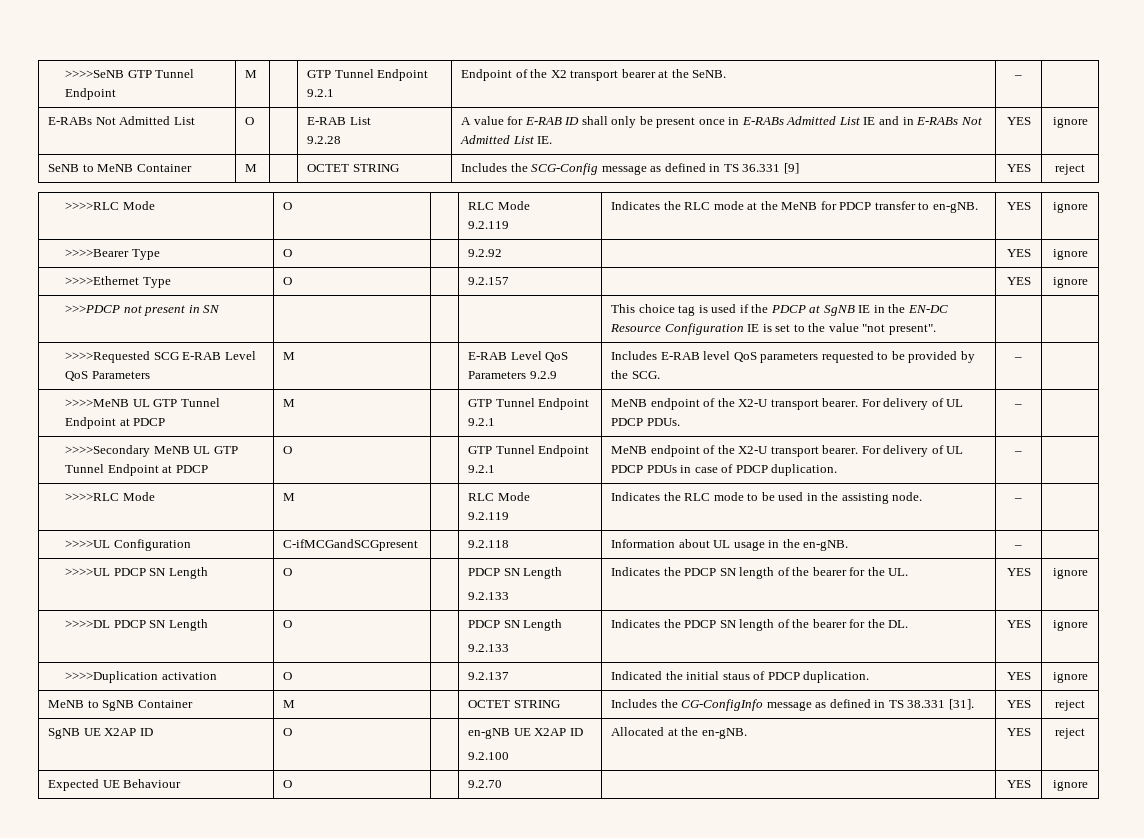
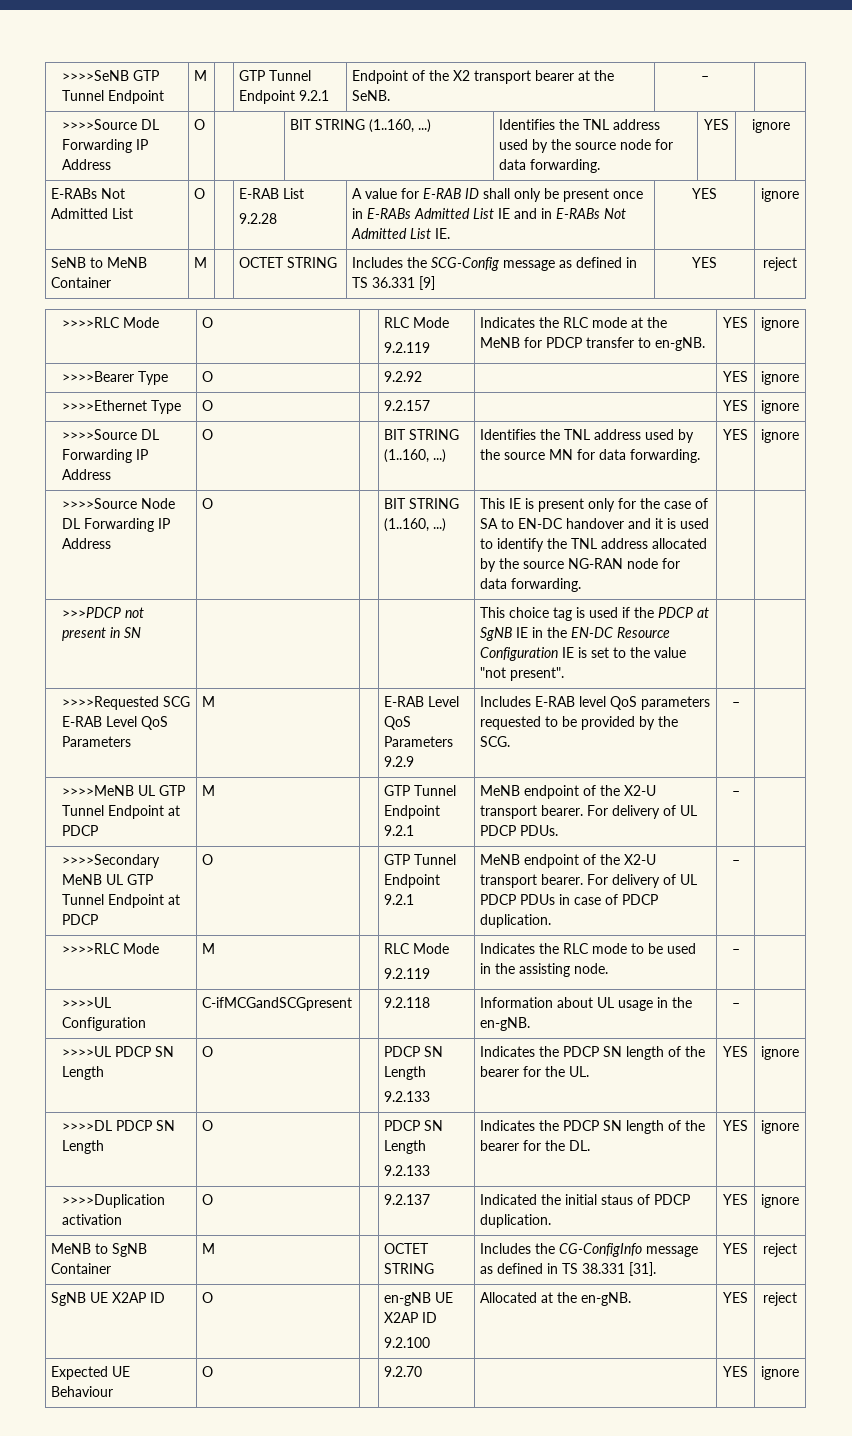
(1022, 76) none -> [62,119,160,130] [62,139,149,153] [62,159,112,170] [194,119,206,130] [290,119,432,133] [499,119,661,130] [499,139,674,153] [499,159,601,173] [704,119,729,130] [751,119,790,133] // >>>>Source DL Forwarding IP Address | O | | BIT STRING (1..160, ...) | Identifies the TNL address used by the source node for data forwarding. | YES | ignore
(1088, 282) none -> [62,429,160,440] [62,449,149,463] [62,469,112,480] [202,429,214,440] [384,429,460,440] [384,449,447,463] [480,429,695,443] [480,449,701,463] [723,429,748,440] [761,429,799,443] [62,498,176,509] [62,518,171,532] [62,538,112,549] [202,498,214,509] [384,498,460,509] [384,518,447,532] [480,498,709,512] [480,518,710,529] [480,538,708,552] [480,558,681,572] [480,578,582,592] // >>>>Source DL Forwarding IP Address | O | | BIT STRING (1..160, ...) | Identifies the TNL address used by the source MN for data forwarding. | YES | ignore // >>>>Source Node DL Forwarding IP Address | O | | BIT STRING (1..160, ...) | This IE is present only for the case of SA to EN-DC handover and it is used to identify the TNL address allocated by the source NG-RAN node for data forwarding. | |

